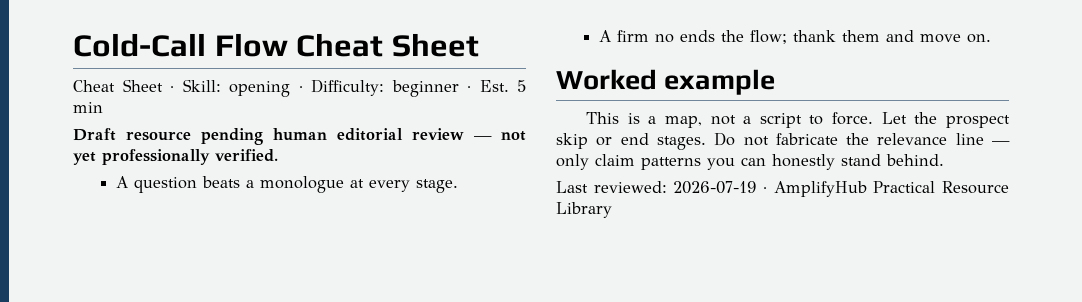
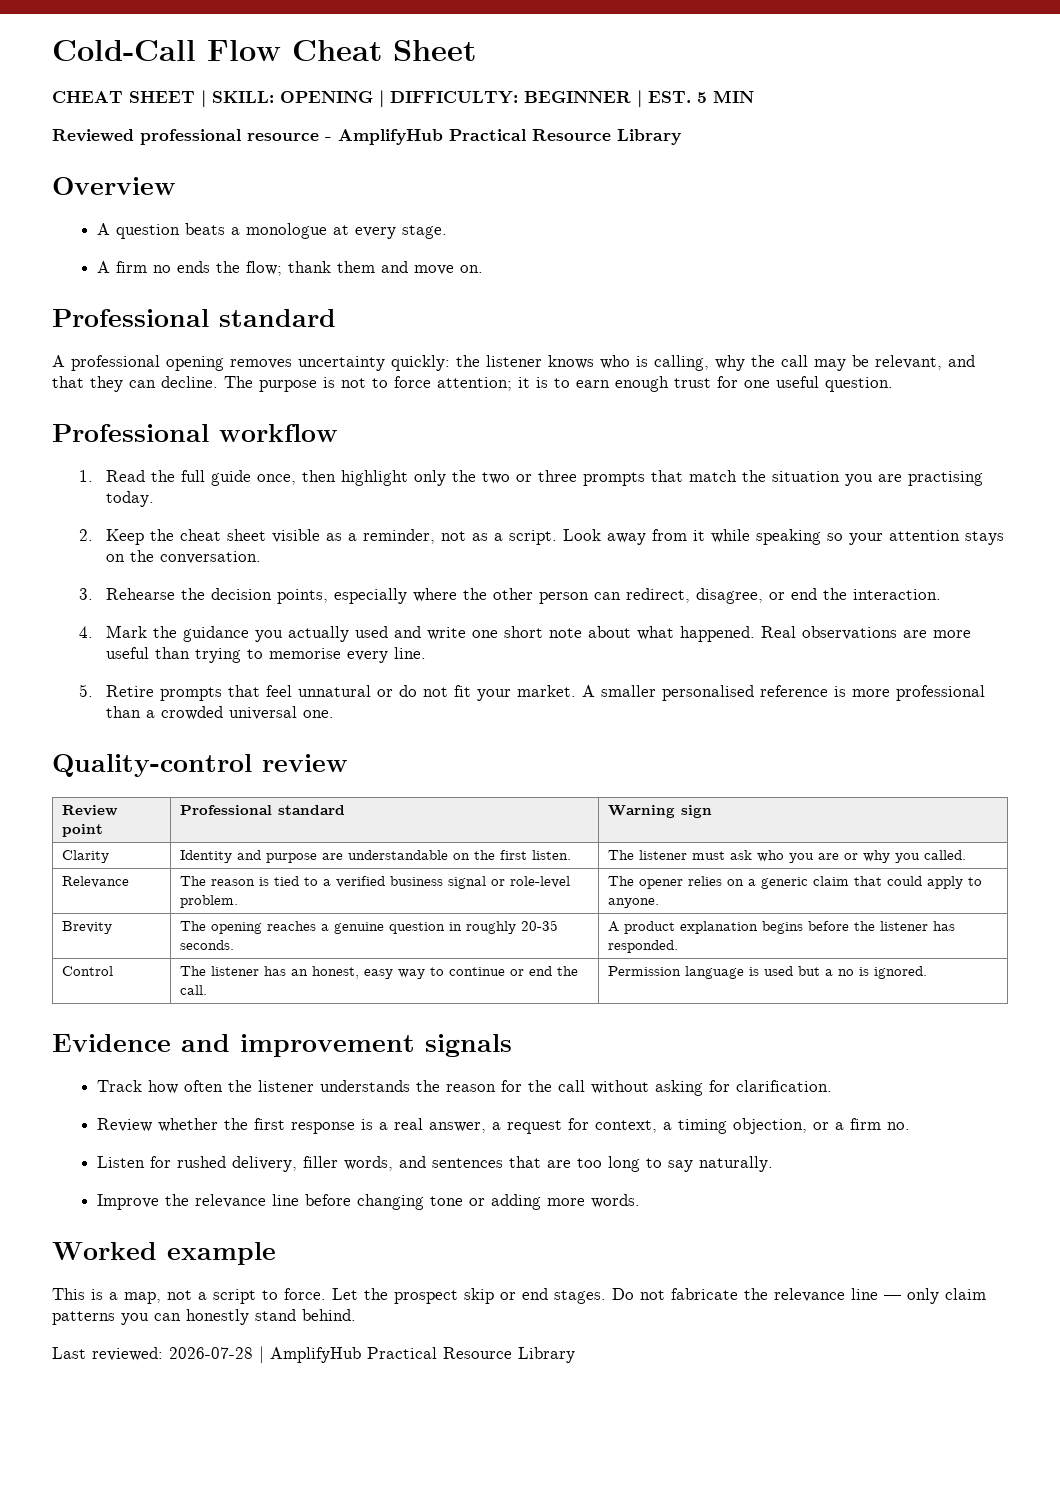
[73,79,526,97] [73,102,103,113] [73,128,526,145] [73,149,278,165] Cheat Sheet · Skill: opening · Difficulty: beginner · Est. 5 min // Draft resource pending human editorial review — not yet professionally verified. -> [52,90,754,108] [52,129,681,145] [52,177,176,195] CHEAT SHEET | SKILL: OPENING | DIFFICULTY: BEGINNER | EST. 5 MIN // Reviewed professional resource - AmplifyHub Practical Resource Library // Overview
(992, 38) none -> [52,309,336,327] [52,355,975,371] [52,376,893,392] [52,424,338,442] [79,470,984,486] [106,491,155,507] [79,529,1005,545] [106,550,262,564] [79,588,942,604] [79,625,972,642] [106,647,427,663] [79,684,986,701] [106,706,335,720] [52,754,348,777] [62,805,119,816] [62,824,104,837] [180,805,346,815] [608,805,713,818] [62,850,110,863] [180,850,572,863] [608,850,967,863] [62,876,130,888] [180,876,571,889] [180,895,239,908] [608,876,983,889] [608,898,660,908] [62,921,113,934] [180,920,559,934] [180,940,235,950] [608,921,956,934] [608,940,679,953] [62,966,114,976] [180,966,579,979] [180,985,208,995] [608,966,928,979] [52,1034,512,1057] [97,1080,833,1096] [97,1118,911,1134] [97,1156,774,1172] [97,1194,641,1210] // Professional standard // A professional opening removes uncertainty quickly: the listener knows who is calling, why the call may be relevant, and that they can decline. The purpose is not to force attention; it is to earn enough trust for one useful question. // Professional workflow // 1. Read the full guide once, then highlight only the two or three prompts that match the situation you are practising today. // 2. Keep the cheat sheet visible as a reminder, not as a script. Look away from it while speaking so your attention stays on the conversation. // 3. Rehearse the decision points, especially where the other person can redirect, disagree, or end the interaction. // 4. Mark the guidance you actually used and write one short note about what happened. Real observations are more useful than trying to memorise every line. // 5. Retire prompts that feel unnatural or do not fit your market. A smaller personalised reference is more professional than a crowded universal one. // Quality-control review // Review point | Professional standard | Warning sign // Clarity | Identity and purpose are understandable on the first listen. | The listener must ask who you are or why you called. // Relevance | The reason is tied to a verified business signal or role-level problem. | The opener relies on a generic claim that could apply to anyone. // Brevity | The opening reaches a genuine question in roughly 20-35 seconds. | A product explanation begins before the listener has responded. // Control | The listener has an honest, easy way to continue or end the call. | Permission language is used but a no is ignored. // Evidence and improvement signals // Track how often the listener understands the reason for the call without asking for clarification. // Review whether the first response is a real answer, a request for context, a timing objection, or a firm no. // Listen for rushed delivery, filler words, and sentences that are too long to say naturally. // Improve the relevance line before changing tone or adding more words.
[673,181,767,194] 2026-07-19 · -> [169,1346,264,1364] 2026-07-28 |

